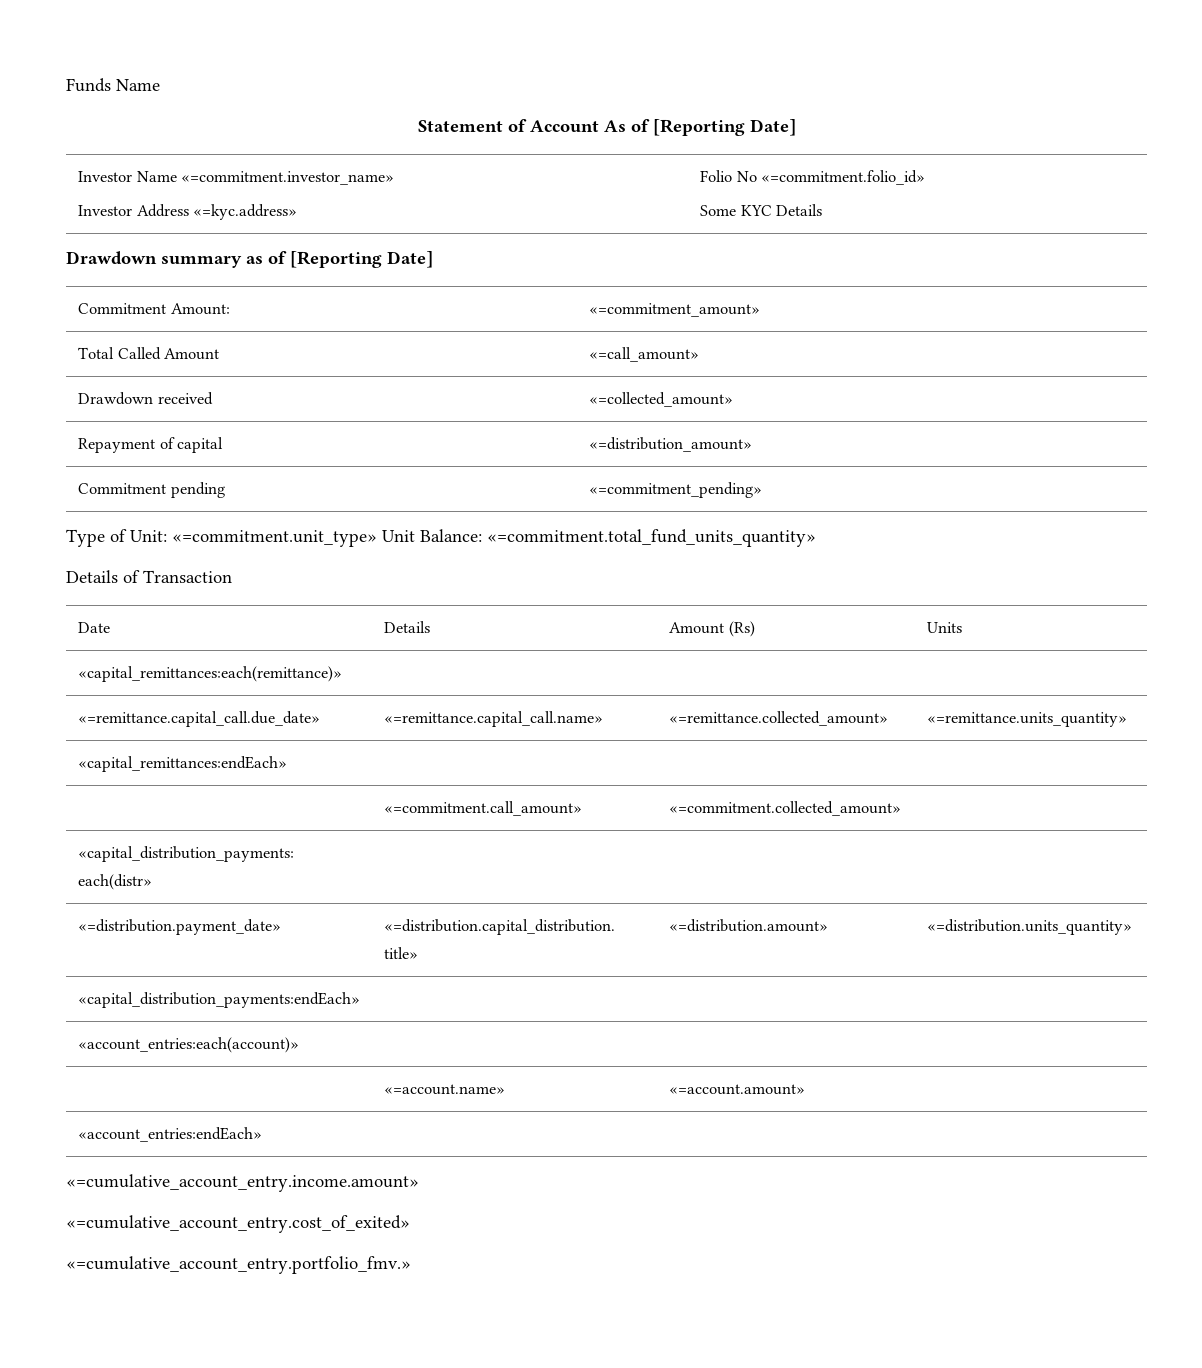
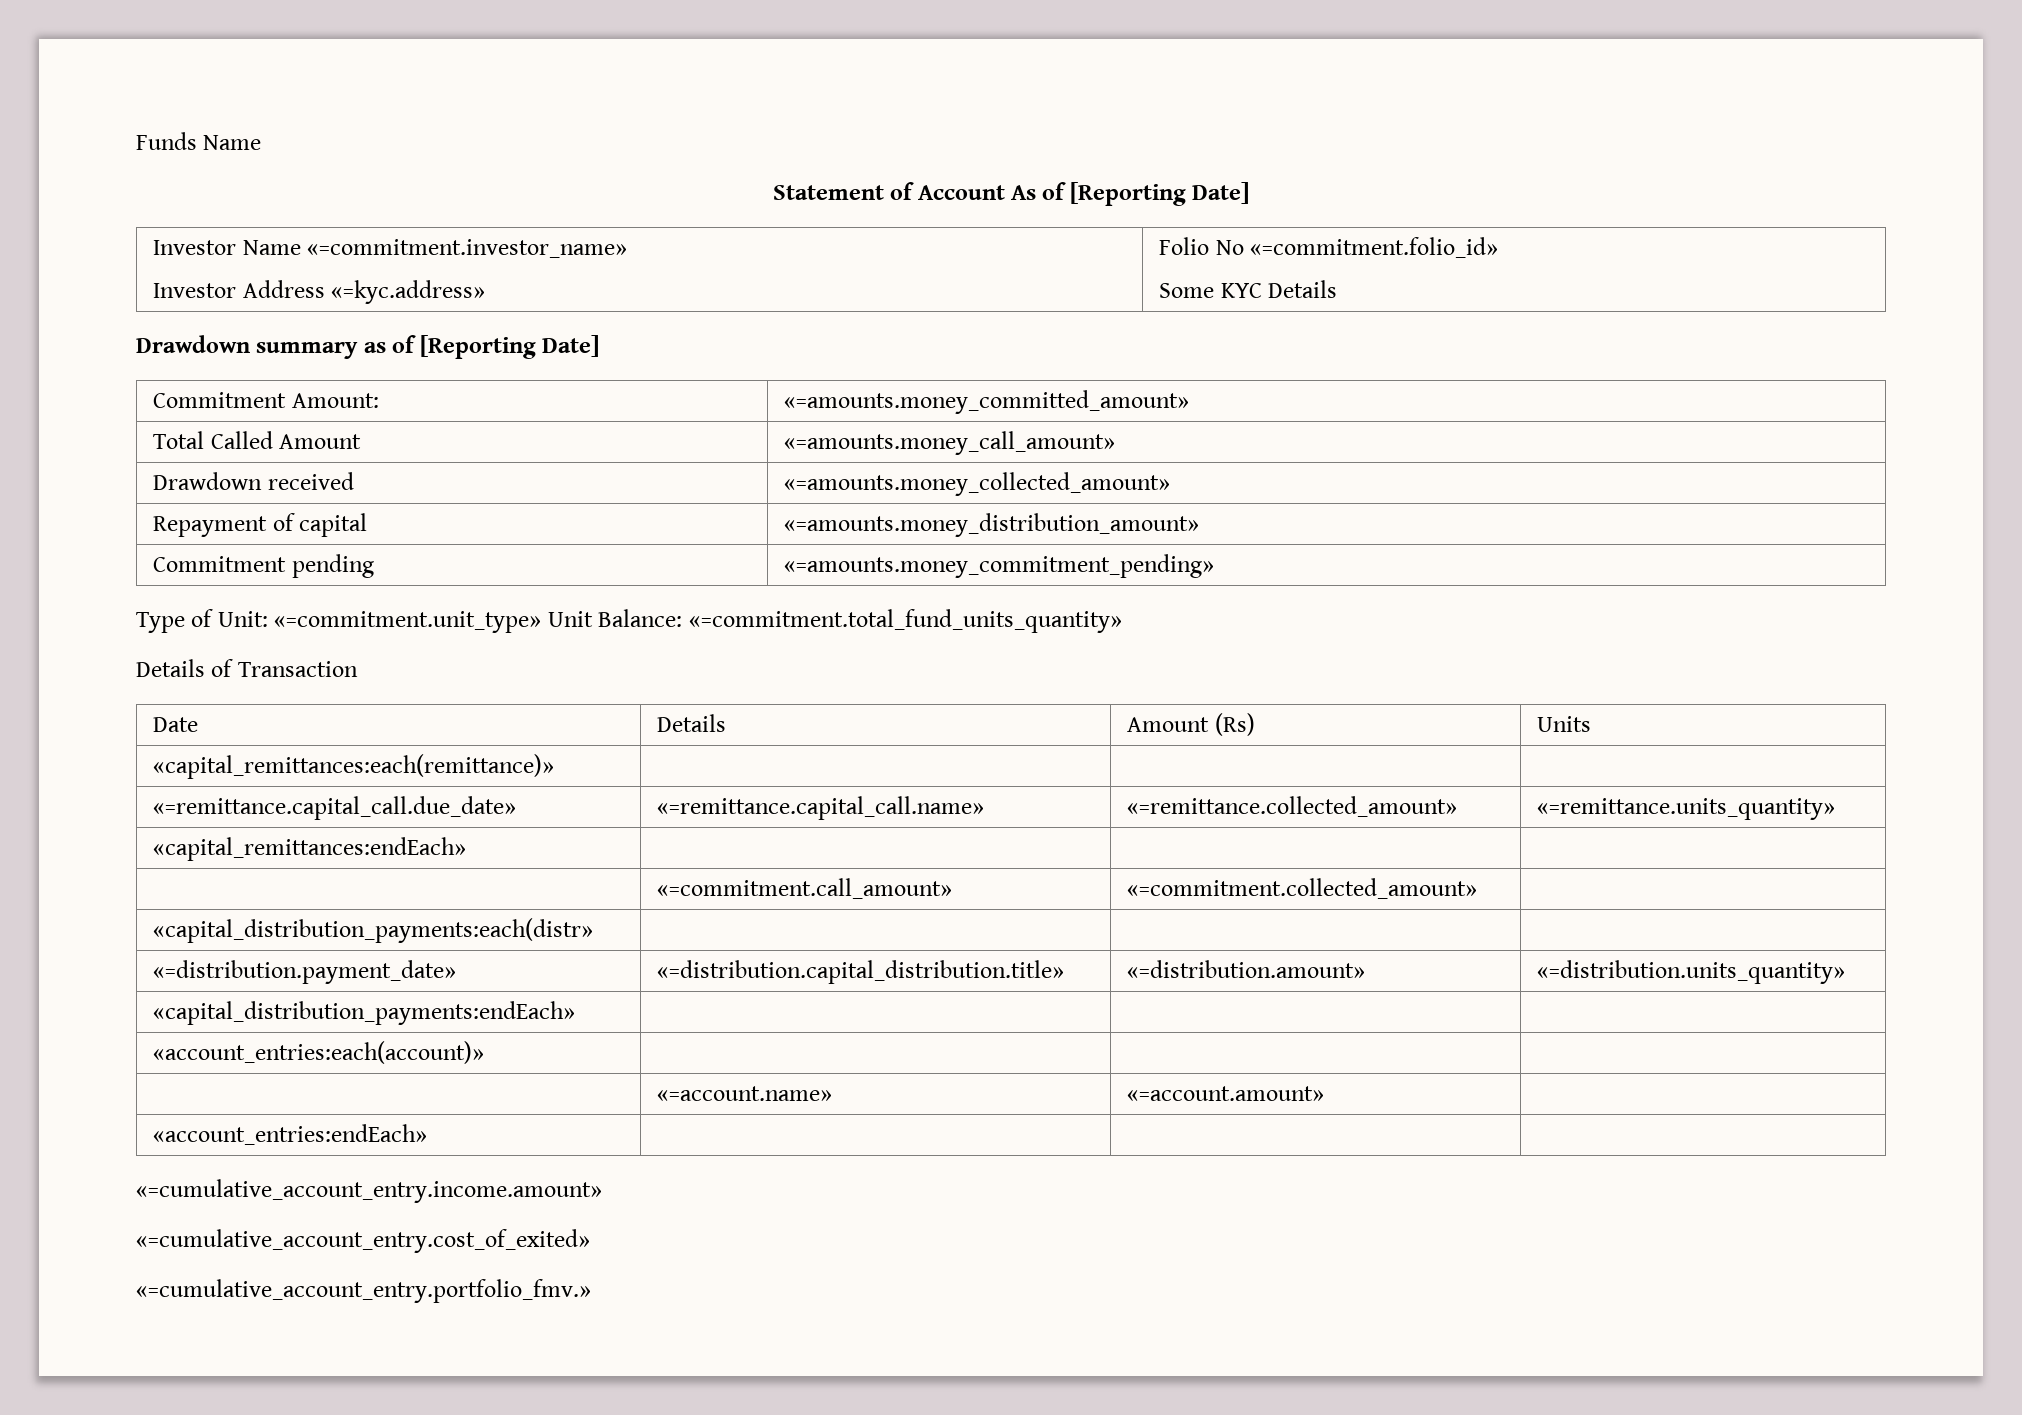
[589,303,761,317] «=commitment_amount» -> [784,390,1190,414] «=amounts.money_committed_amount»
[589,347,700,362] «=call_amount» -> [784,431,1116,455] «=amounts.money_call_amount»
[589,392,734,407] «=collected_amount» -> [784,472,1171,496] «=amounts.money_collected_amount»
[589,437,753,452] «=distribution_amount» -> [784,513,1200,537] «=amounts.money_distribution_amount»
[589,482,763,498] «=commitment_pending» -> [784,554,1215,578] «=amounts.money_commitment_pending»

